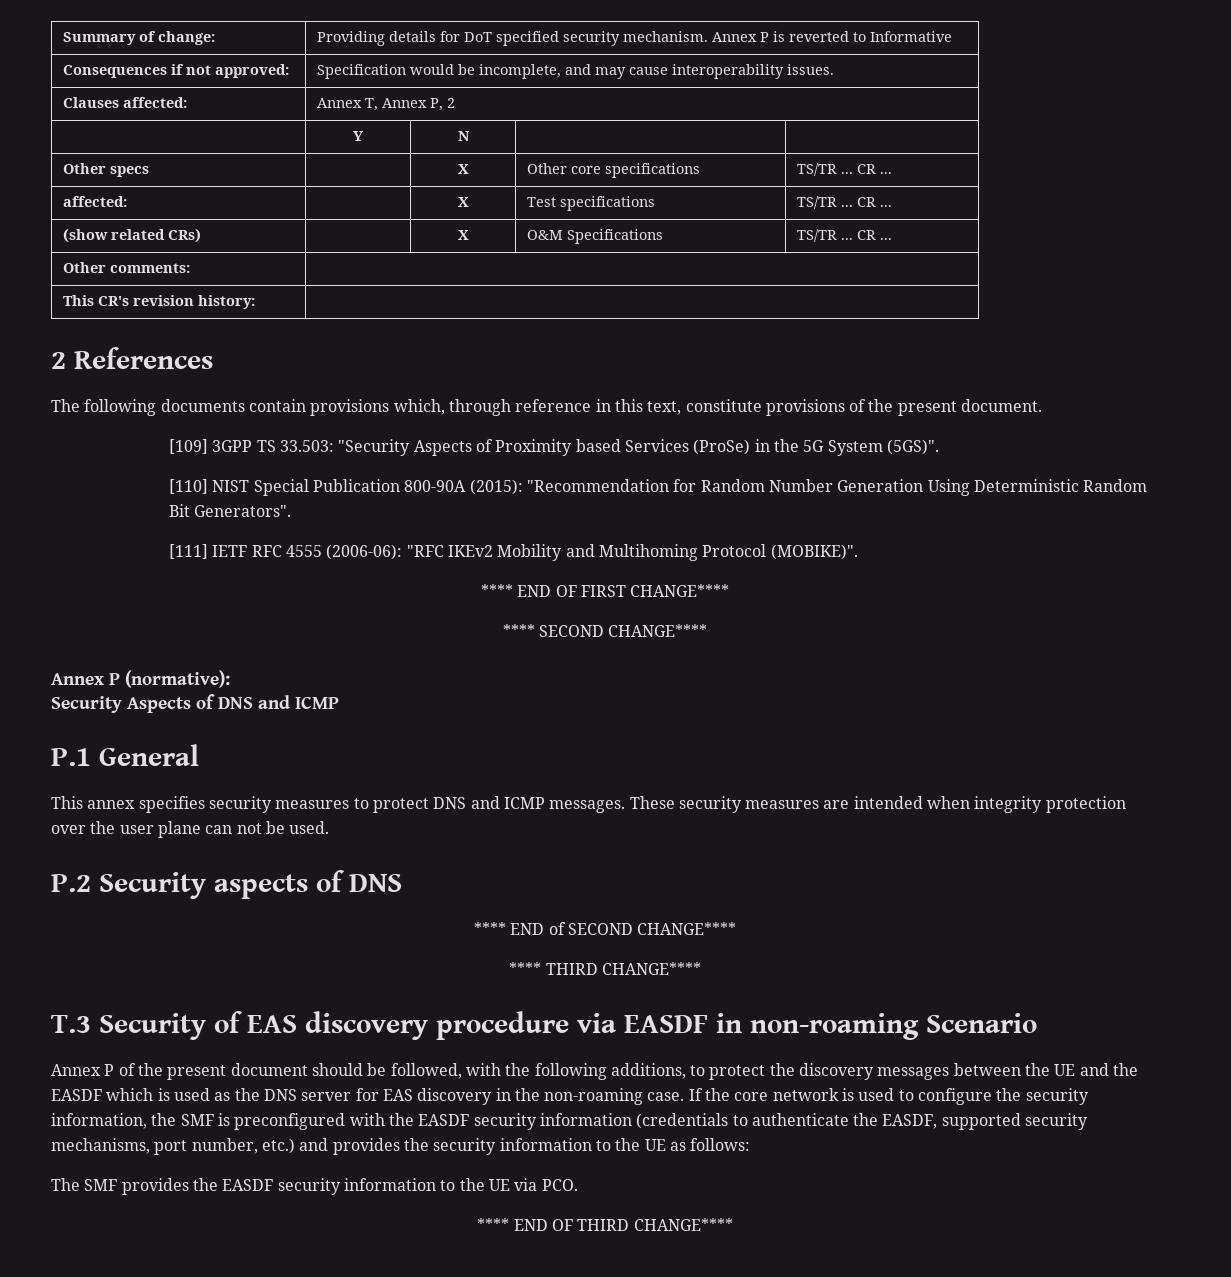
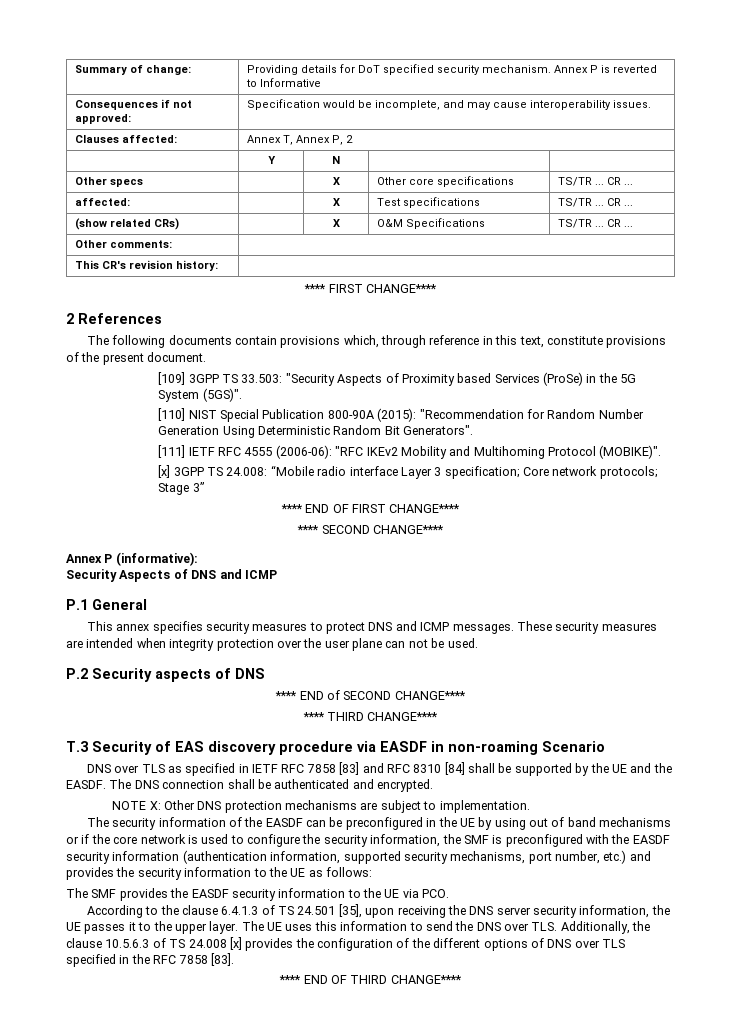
(256, 302) none -> [304,284,437,293] // **** FIRST CHANGE****
(858, 552) none -> [158,465,658,479] [158,482,204,495] // [x] 3GPP TS 24.008: “Mobile radio interface Layer 3 specification; Core network protocols; Stage 3”
[125,670,230,688] (normative): -> [115,552,198,566] (informative):
[51,1063,1139,1080] [51,1088,703,1105] Annex P of the present document should be followed, with the following additions, to protect the discovery messages between the UE and the EASDF which is used as the DNS server for EAS discovery in the non-roaming case. If -> [86,762,672,776] [66,779,433,792] [112,800,530,813] [86,817,672,830] [66,834,90,844] DNS over TLS as specified in IETF RFC 7858 [83] and RFC 8310 [84] shall be supported by the UE and the EASDF. The DNS connection shall be authenticated and encrypted. // NOTE X: Other DNS protection mechanisms are subject to implementation. // The security information of the EASDF can be preconfigured in the UE by using out of band mechanisms or if
[636,1113,938,1129] (credentials to authenticate the EASDF, -> [182,850,341,864] (authentication information,
(578, 1185) none -> [86,904,670,918] [66,921,651,934] [66,937,625,951] [66,953,234,967] // According to the clause 6.4.1.3 of TS 24.501 [35], upon receiving the DNS server security information, the UE passes it to the upper layer. The UE uses this information to send the DNS over TLS. Additionally, the clause 10.5.6.3 of TS 24.008 [x] provides the configuration of the different options of DNS over TLS specified in the RFC 7858 [83].

